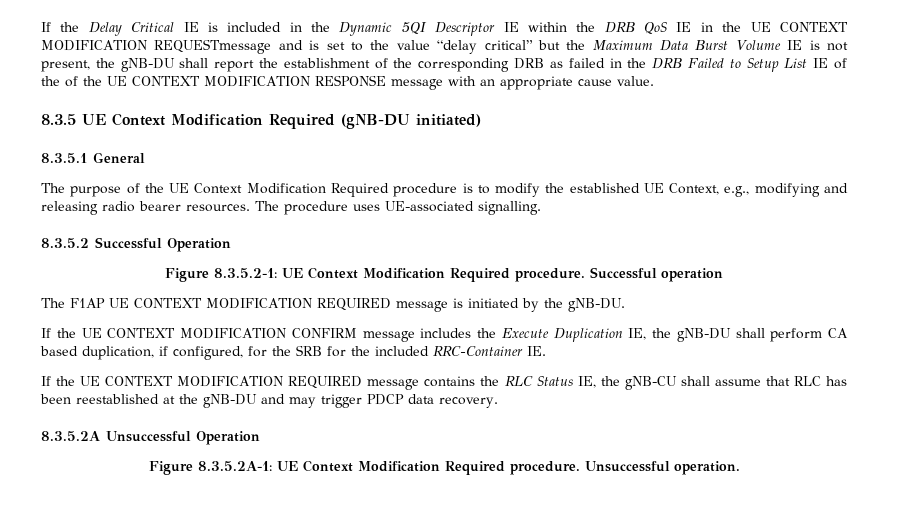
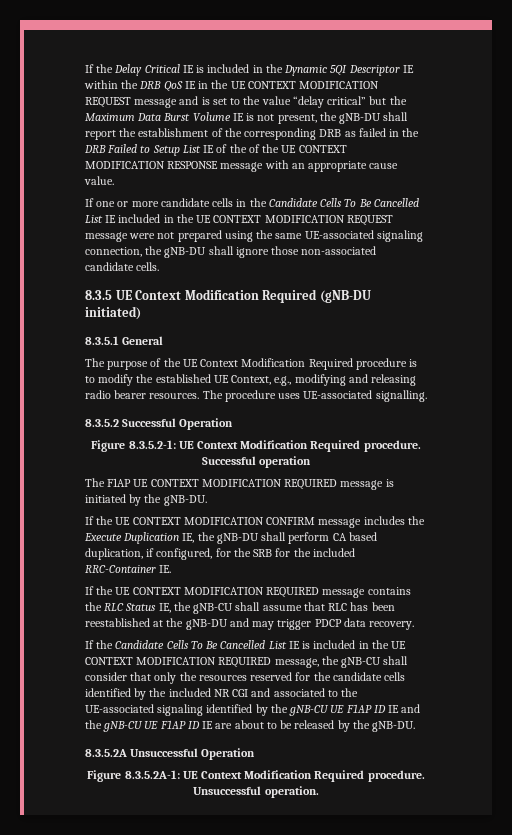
[154,39,272,54] REQUESTmessage -> [85,97,178,108] REQUEST message
(654, 81) none -> [85,198,419,207] [85,214,393,226] [85,230,423,242] [85,246,377,258] [85,262,160,271] // If one or more candidate cells in the Candidate Cells To Be Cancelled List IE included in the UE CONTEXT MODIFICATION REQUEST message were not prepared using the same UE-associated signaling connection, the gNB-DU shall ignore those non-associated candidate cells.
(498, 402) none -> [85,640,407,649] [85,656,409,668] [85,672,406,684] [85,688,359,700] [85,704,421,716] [85,720,416,732] // If the Candidate Cells To Be Cancelled List IE is included in the UE CONTEXT MODIFICATION REQUIRED message, the gNB-CU shall consider that only the resources reserved for the candidate cells identified by the included NR CGI and associated to the UE-associated signaling identified by the gNB-CU UE F1AP ID IE and the gNB-CU UE F1AP ID IE are about to be released by the gNB-DU.

